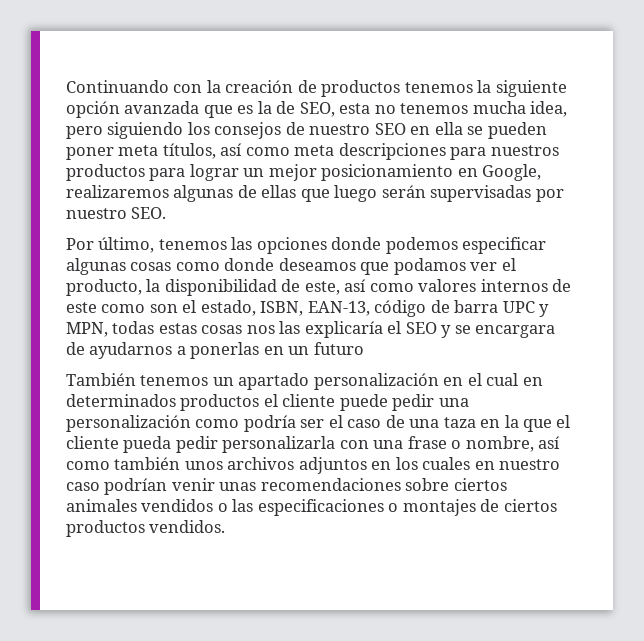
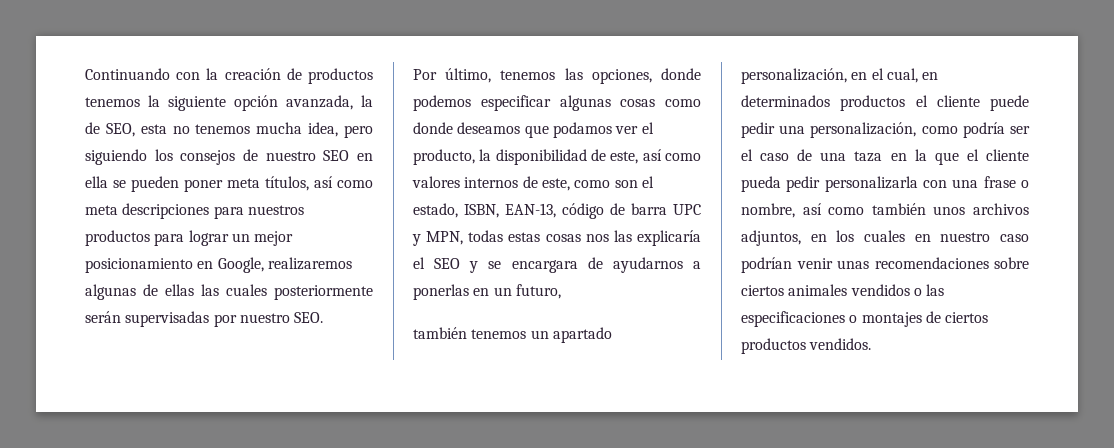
[124,101,254,118] avanzada que es -> [286,95,353,110] avanzada,
[300,185,378,202] que luego -> [201,284,373,300] las cuales posteriormente
[256,237,327,254] opciones -> [591,69,652,84] opciones,
[66,302,97,313] este -> [541,178,570,191] este,
[313,342,364,355] [66,373,136,386] futuro // También -> [515,284,561,299] [413,327,467,339] futuro, // también
[313,373,439,390] personalización -> [741,68,847,84] personalización,
[486,373,519,386] cual -> [886,68,918,83] cual,
[66,415,191,432] personalización -> [810,122,917,138] personalización,
[298,457,367,474] adjuntos -> [741,230,801,246] adjuntos,

